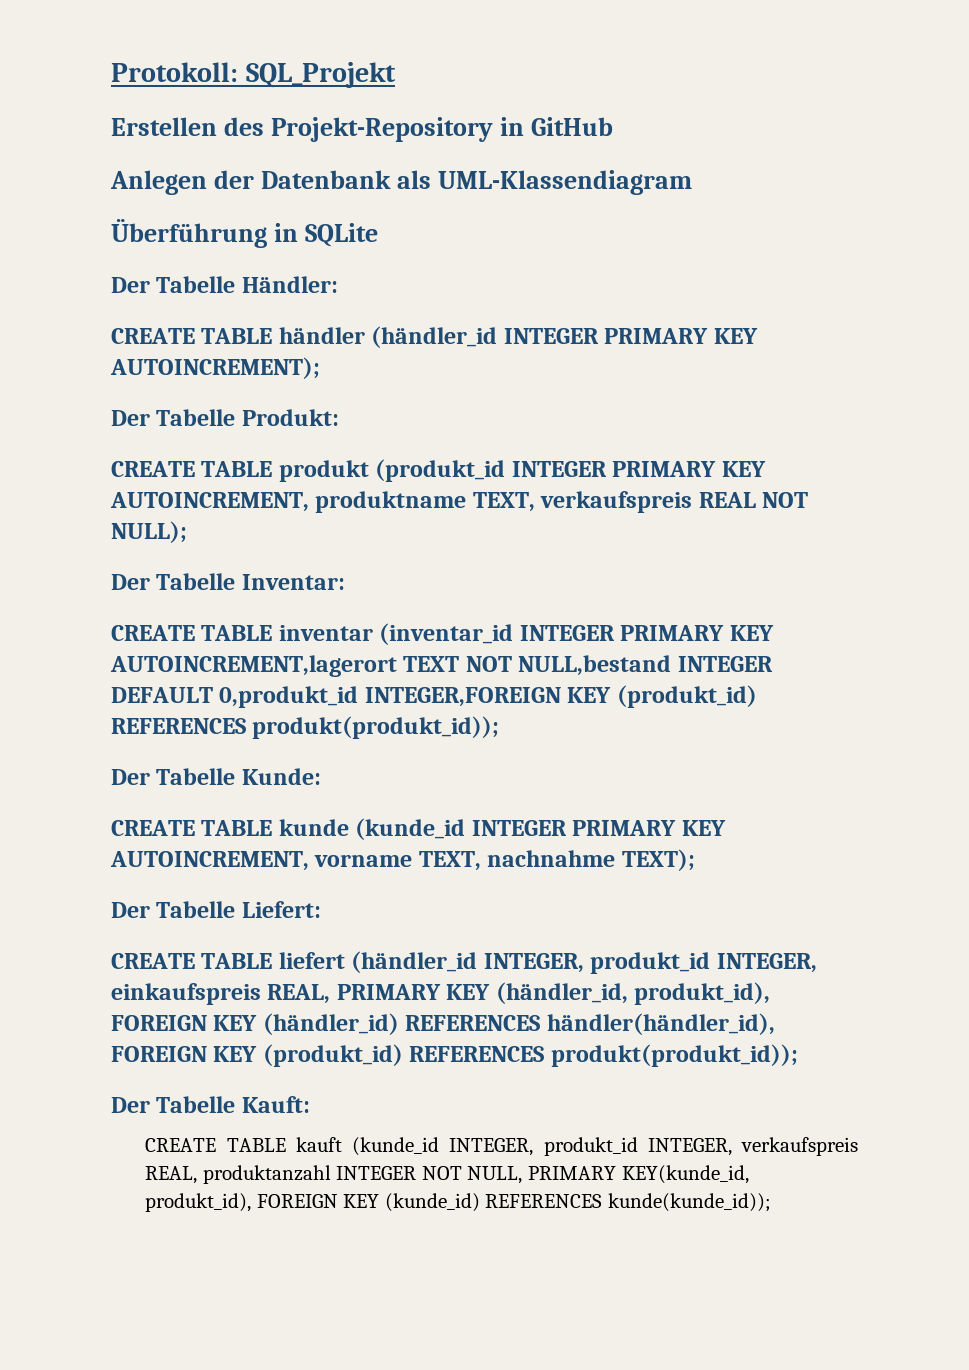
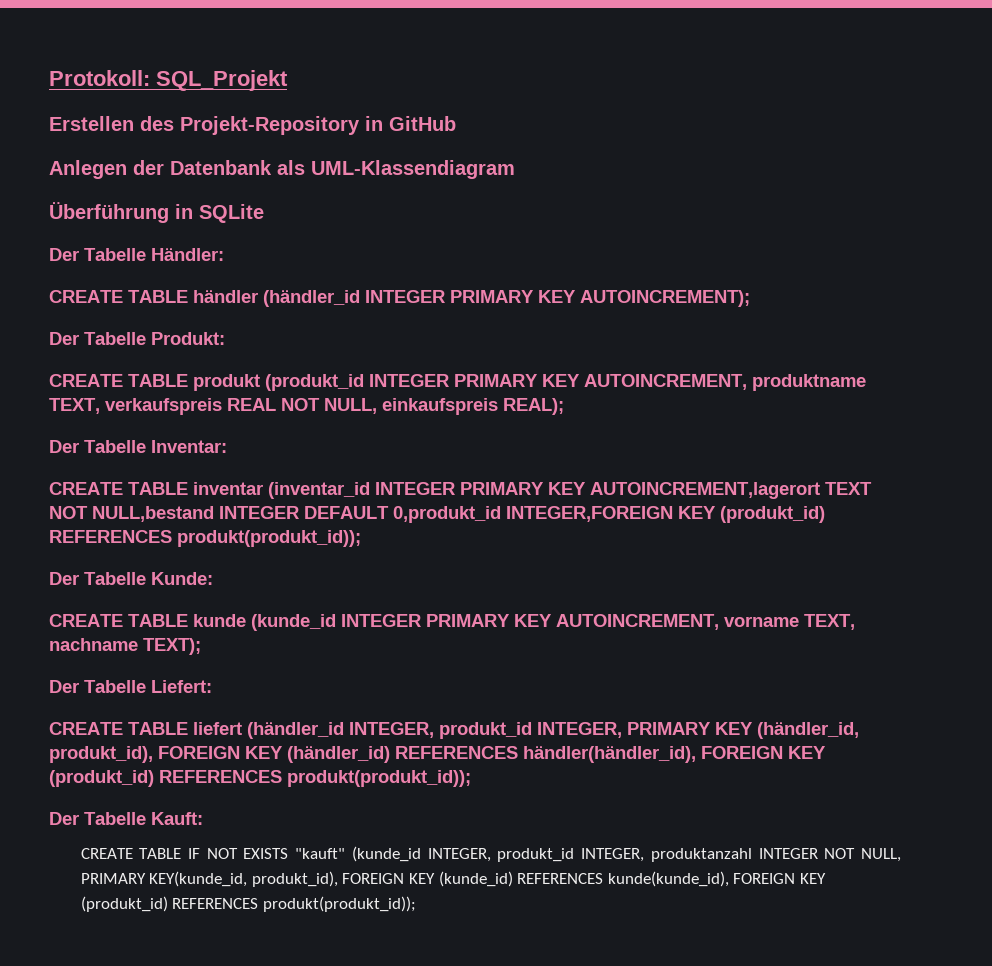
[111,521,187,543] NULL); -> [324,398,564,415] NULL, einkaufspreis REAL);
[487,850,616,867] nachnahme -> [49,638,138,651] nachname
[111,983,331,1005] einkaufspreis REAL, -> (622, 730) none
[295,1137,342,1152] kauft -> [188,848,346,859] IF NOT EXISTS "kauft"
[741,1137,858,1156] [145,1166,198,1184] verkaufspreis REAL, -> (645, 855) none
[608,1193,772,1212] kunde(kunde_id)); -> [607,871,826,887] [80,896,416,912] kunde(kunde_id), FOREIGN KEY (produkt_id) REFERENCES produkt(produkt_id));

